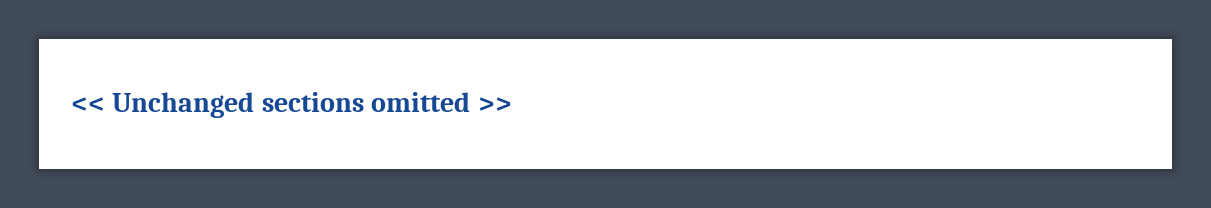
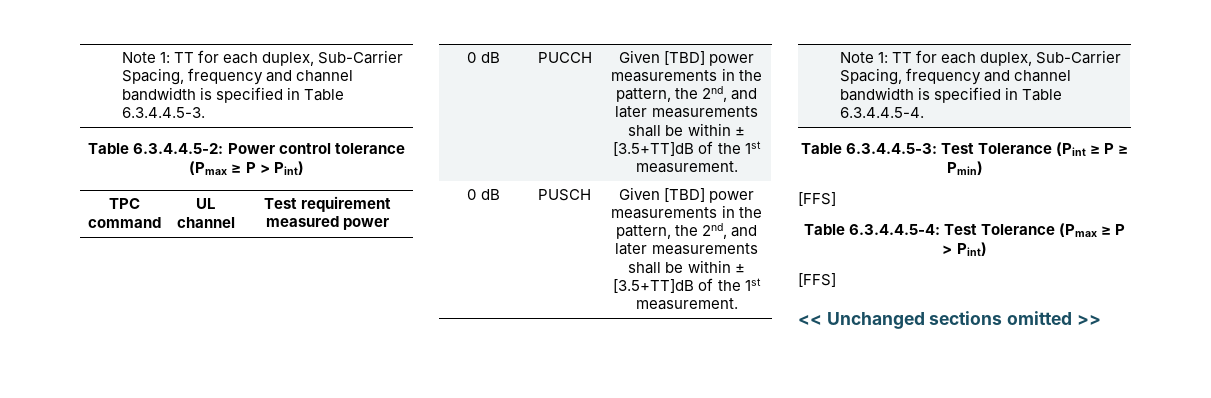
(71, 104) none -> [121,50,403,66] [121,68,353,85] [121,87,344,103] [121,107,205,118] [88,143,405,154] [189,161,304,175] [109,198,140,209] [88,217,161,228] [196,198,215,209] [176,217,235,228] [263,196,392,212] [265,216,390,230] [467,52,500,63] [537,52,592,63] [618,50,755,66] [611,68,762,82] [615,86,758,102] [615,106,758,118] [628,123,745,137] [613,141,761,156] [635,161,738,173] [467,189,500,200] [538,189,591,201] [618,187,755,203] [611,205,762,219] [615,223,758,239] [615,243,758,255] [628,260,745,274] [613,278,761,293] [635,298,738,310] [839,50,1121,66] [839,68,1071,85] [839,87,1062,103] [839,107,924,118] [800,142,1129,156] [946,161,983,175] [798,192,836,206] [803,223,1126,237] [942,242,987,256] [798,273,836,287] Note 1: TT for each duplex, Sub-Carrier Spacing, frequency and channel bandwidth is specified in Table 6.3.4.4.5-3. // Table 6.3.4.4.5-2: Power control tolerance (Pmax ≥ P > Pint) // TPC command | UL channel | Test requirement measured power // 0 dB | PUCCH | Given [TBD] power measurements in the pattern, the 2nd, and later measurements shall be within ± [3.5+TT]dB of the 1st measurement. // 0 dB | PUSCH | Given [TBD] power measurements in the pattern, the 2nd, and later measurements shall be within ± [3.5+TT]dB of the 1st measurement. // Note 1: TT for each duplex, Sub-Carrier Spacing, frequency and channel bandwidth is specified in Table 6.3.4.4.5-4. // Table 6.3.4.4.5-3: Test Tolerance (Pint ≥ P ≥ Pmin) // [FFS] // Table 6.3.4.4.5-4: Test Tolerance (Pmax ≥ P > Pint) // [FFS] //

